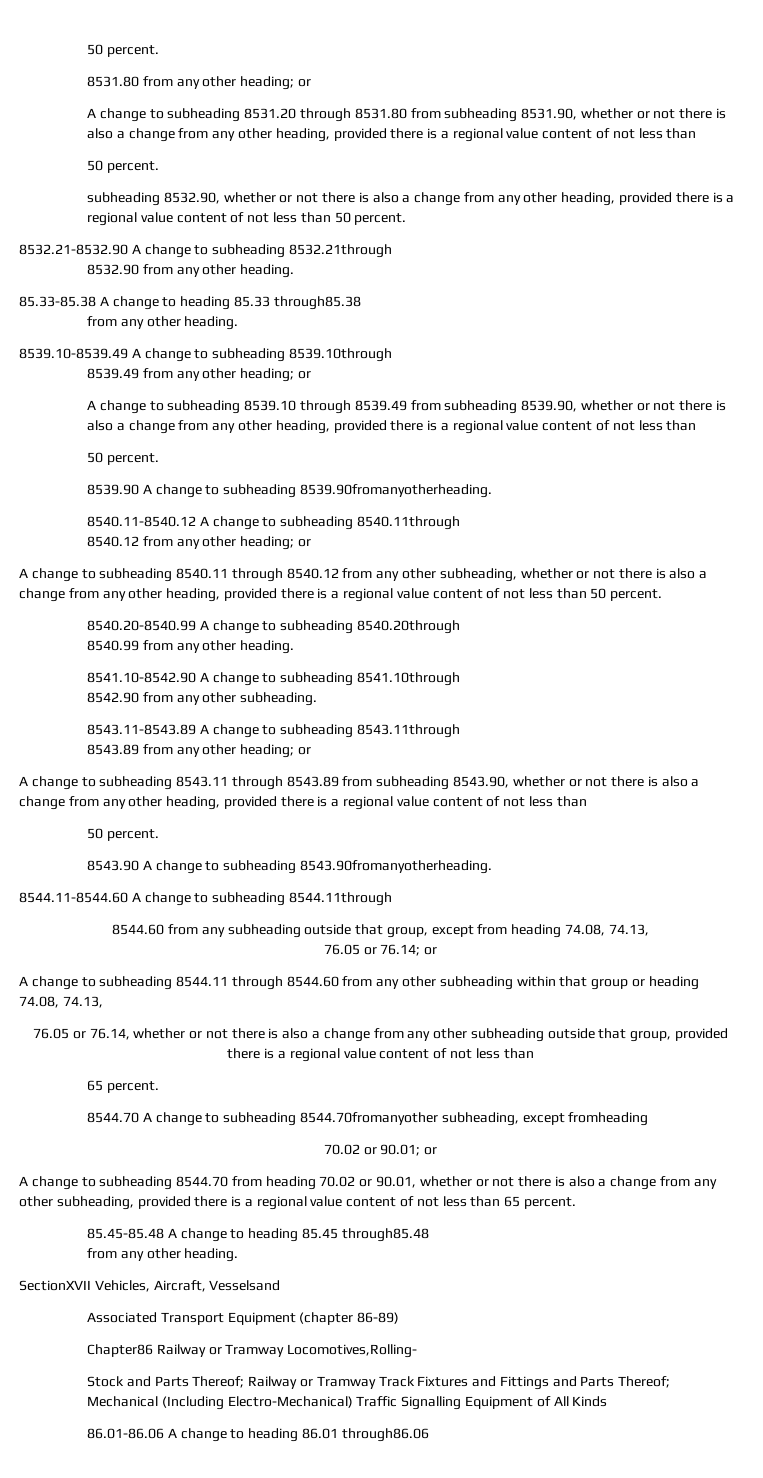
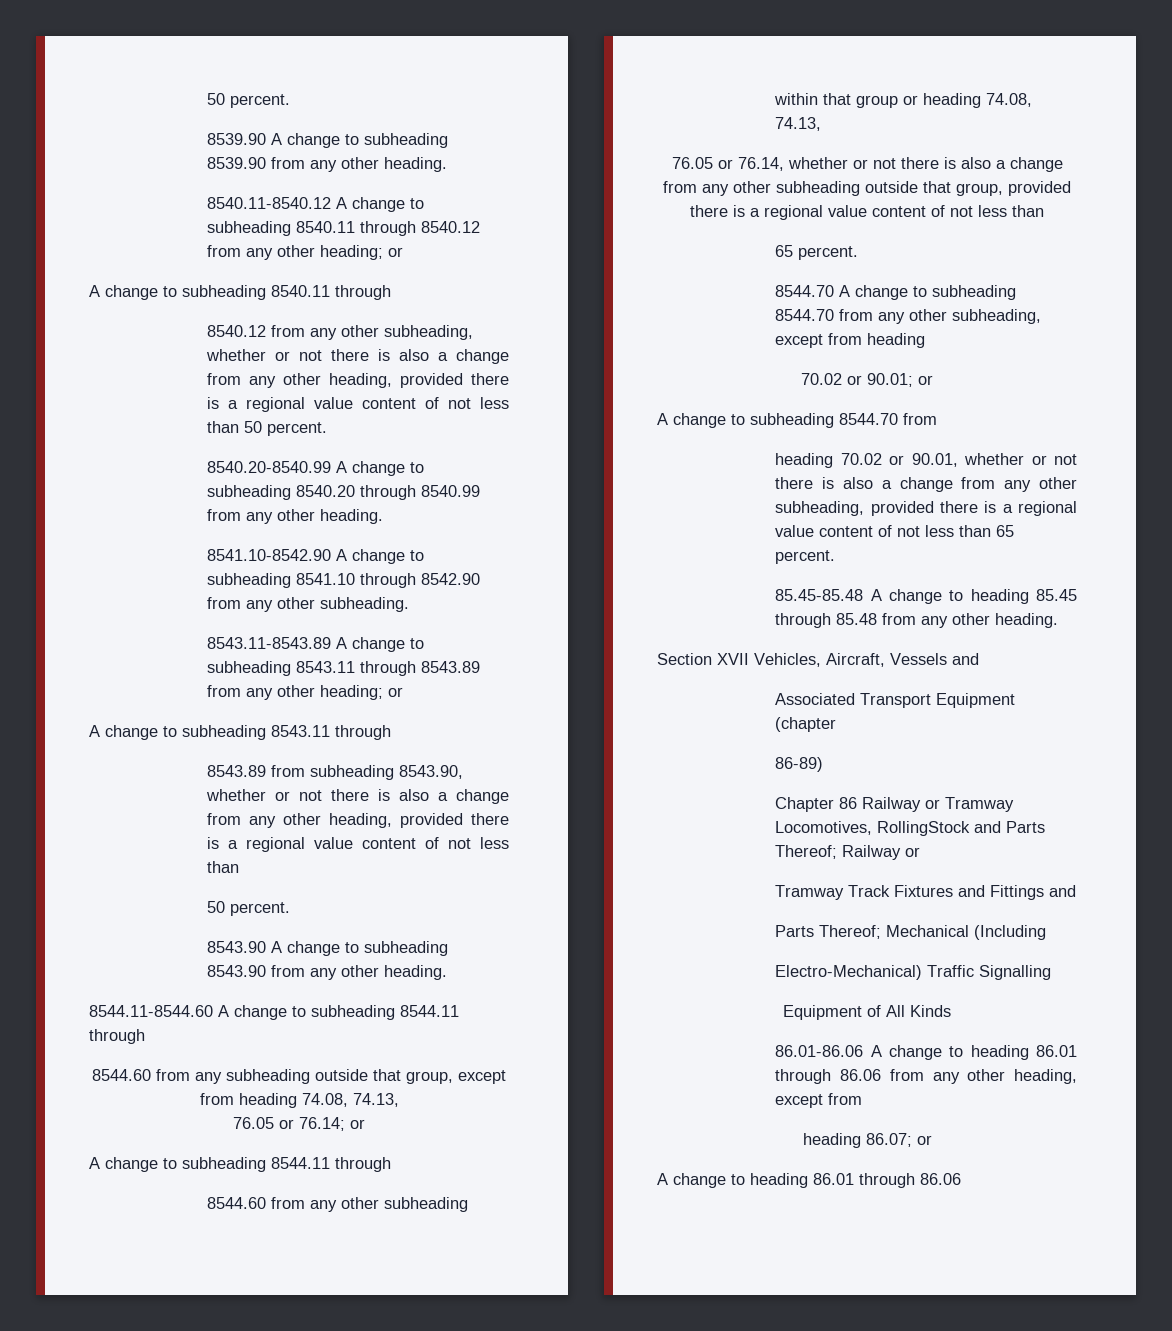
[87,44,159,57] [87,76,312,90] [87,108,727,122] [87,128,697,142] [87,160,159,173] [87,192,735,206] [87,212,407,226] [19,244,392,258] [87,264,295,278] [19,296,361,310] [87,316,239,330] [19,348,392,362] [87,368,312,382] [87,400,727,414] [87,420,697,434] [87,452,159,465] 50 percent. // 8531.80 from any other heading; or // A change to subheading 8531.20 through 8531.80 from subheading 8531.90, whether or not there is also a change from any other heading, provided there is a regional value content of not less than // 50 percent. // subheading 8532.90, whether or not there is also a change from any other heading, provided there is a regional value content of not less than 50 percent. // 8532.21-8532.90 A change to subheading 8532.21through // 8532.90 from any other heading. // 85.33-85.38 A change to heading 85.33 through85.38 // from any other heading. // 8539.10-8539.49 A change to subheading 8539.10through // 8539.49 from any other heading; or // A change to subheading 8539.10 through 8539.49 from subheading 8539.90, whether or not there is also a change from any other heading, provided there is a regional value content of not less than // 50 percent. -> [207,93,291,108] 50 percent.
[300,484,493,498] 8539.90fromanyotherheading. -> [207,157,448,172] 8539.90 from any other heading.
[357,516,461,530] 8540.11through // -> [296,221,417,236] 8540.11 through
(283, 575) none -> (391, 292) //
[357,620,461,634] 8540.20through // -> [296,485,417,500] 8540.20 through
[357,672,461,686] 8541.10through // -> [296,573,417,588] 8541.10 through
[357,724,461,738] 8543.11through // -> [296,661,417,676] 8543.11 through
(283, 783) none -> (391, 732) //
[300,860,493,874] 8543.90fromanyotherheading. -> [207,965,448,980] 8543.90 from any other heading.
[288,892,392,906] 8544.11through -> [400,1005,459,1017] [89,1029,145,1044] 8544.11 through
(283, 983) none -> (391, 1164) //
[300,1112,649,1126] 8544.70fromanyother subheading, except fromheading -> [775,309,1042,324] [775,333,926,348] 8544.70 from any other subheading, except from heading
(262, 1181) none -> (937, 419) //
[341,1228,429,1242] [87,1248,239,1262] [19,1280,281,1292] through85.48 // from any other heading. // SectionXVII Vehicles, Aircraft, Vesselsand -> [775,613,1059,628] [657,653,979,667] through 85.48 from any other heading. // Section XVII Vehicles, Aircraft, Vessels and
(354, 1318) none -> (837, 724) //
[87,1344,418,1358] [87,1376,125,1387] Chapter86 Railway or Tramway Locomotives,Rolling- // Stock -> [775,797,1015,812] [775,821,971,836] Chapter 86 Railway or Tramway Locomotives, RollingStock
(314, 1383) none -> (921, 852) //
(577, 1381) none -> (1077, 891) //
(224, 1403) none -> (1047, 932) //
(462, 1403) none -> (1052, 972) //
[341,1428,429,1442] through86.06 -> [775,1069,1077,1084] [775,1093,863,1108] [802,1133,932,1148] [657,1173,961,1188] through 86.06 from any other heading, except from // heading 86.07; or // A change to heading 86.01 through 86.06

